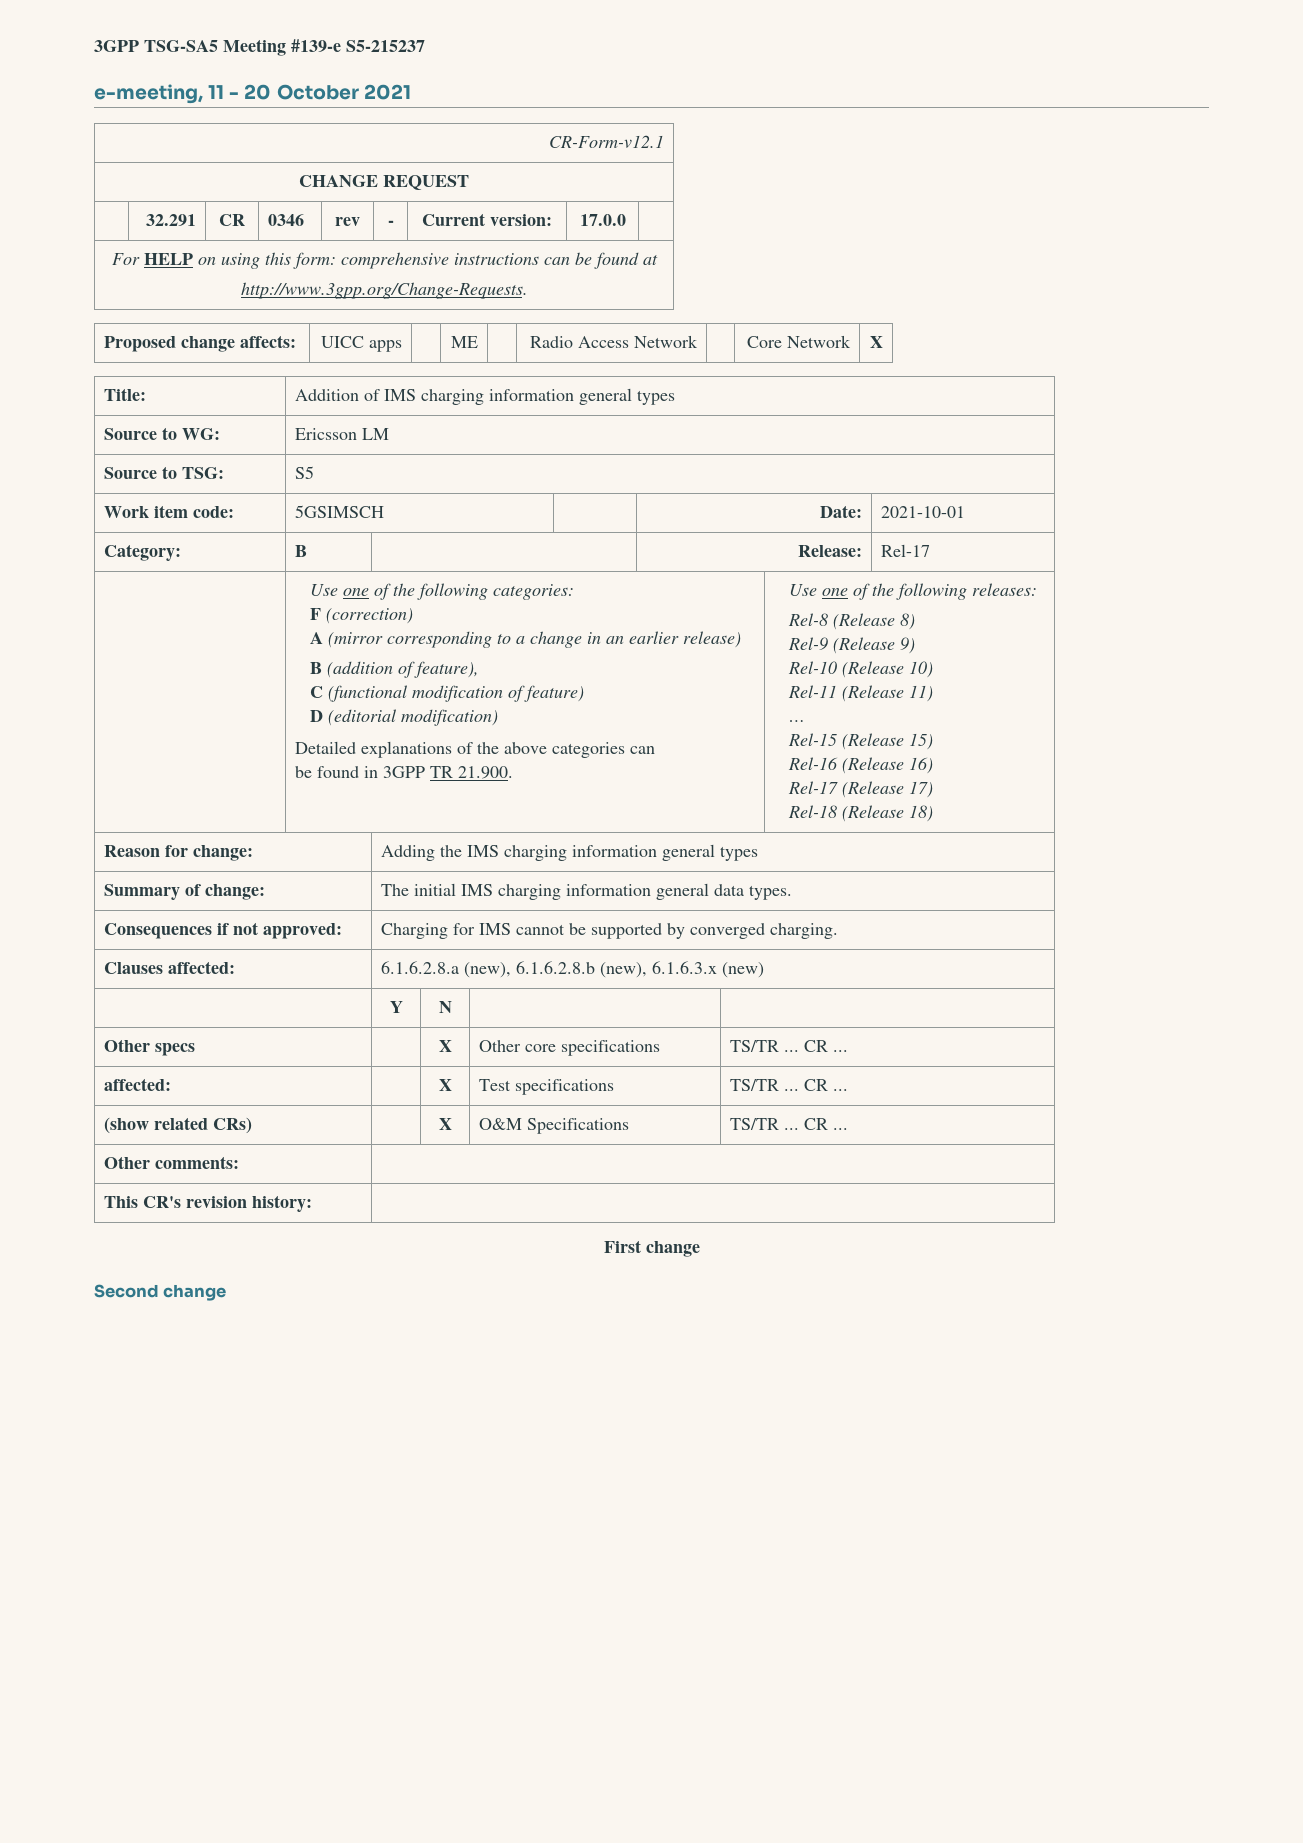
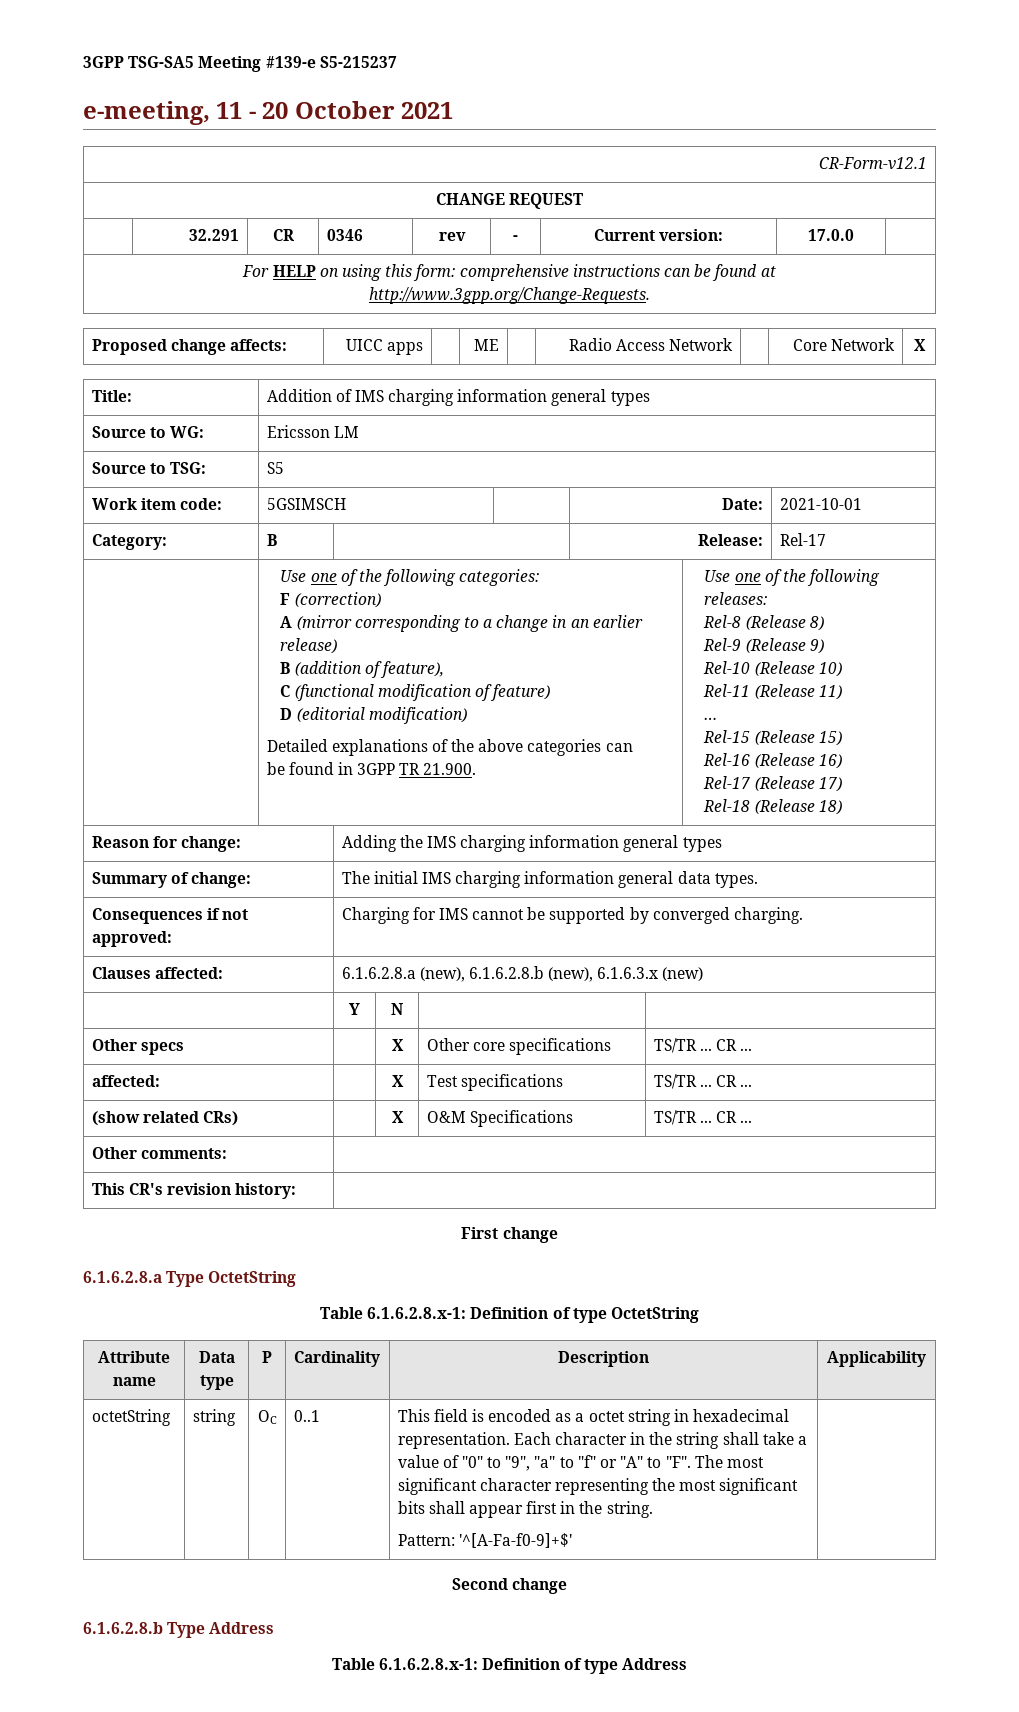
[94,1284,227,1301] Second change -> [83,1271,297,1287] [320,1307,699,1323] [98,1351,170,1363] [112,1377,156,1386] [198,1351,235,1363] [199,1375,234,1390] [262,1351,272,1363] [293,1351,380,1367] [558,1351,649,1367] [827,1351,926,1367] [91,1409,171,1426] [192,1409,236,1426] [257,1410,277,1424] [293,1410,320,1422] [397,1409,790,1426] [397,1432,808,1449] [397,1455,764,1471] [397,1478,799,1495] [397,1501,653,1518] [397,1533,572,1548] [451,1578,568,1594] [83,1622,275,1638] [331,1658,688,1674] 6.1.6.2.8.a Type OctetString // Table 6.1.6.2.8.x-1: Definition of type OctetString // Attribute name | Data type | P | Cardinality | Description | Applicability // octetString | string | OC | 0..1 | This field is encoded as a octet string in hexadecimal representation. Each character in the string shall take a value of "0" to "9", "a" to "f" or "A" to "F". The most significant character representing the most significant bits shall appear first in the string. // Pattern: '^[A-Fa-f0-9]+$' | // Second change // 6.1.6.2.8.b Type Address // Table 6.1.6.2.8.x-1: Definition of type Address

